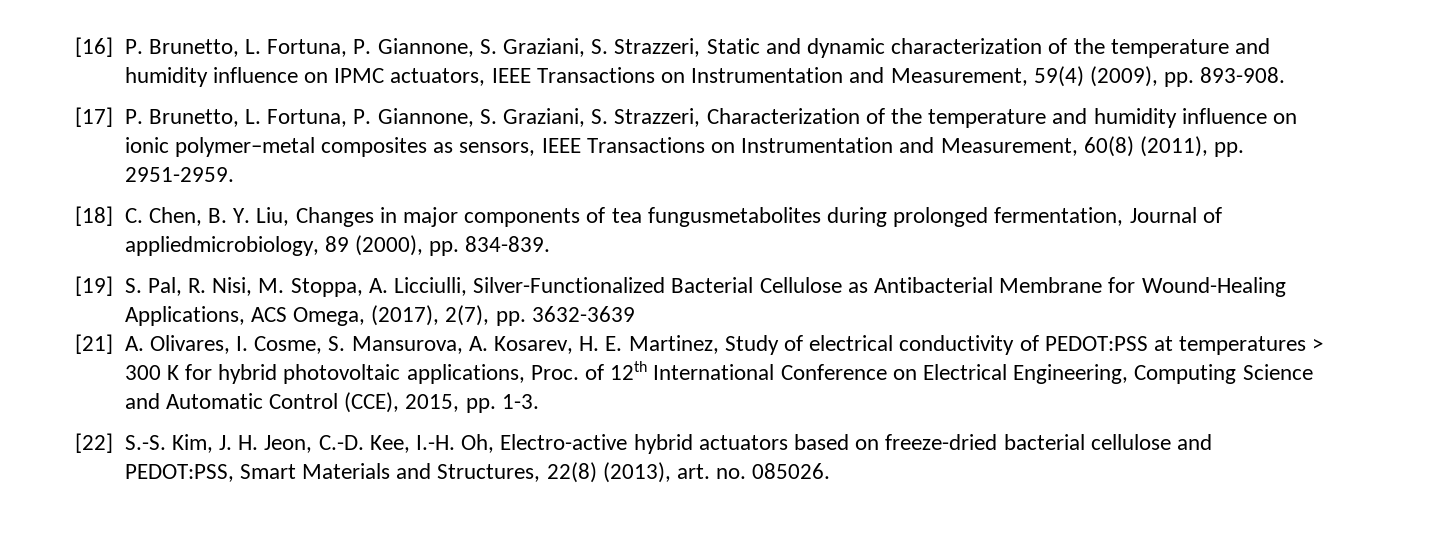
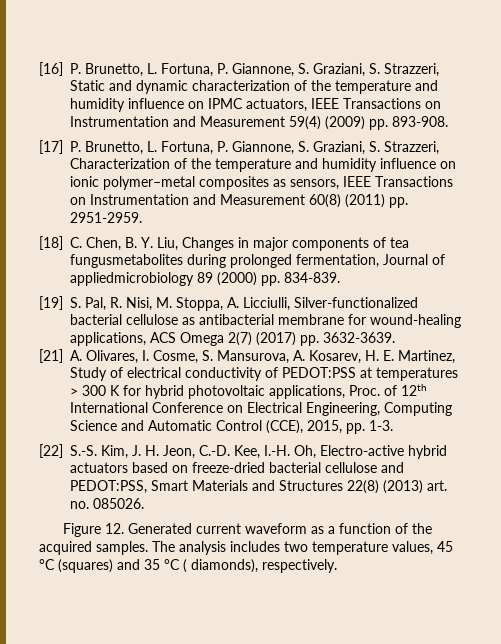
[890,66,1159,87] Measurement, 59(4) (2009), -> [200,116,365,130] Measurement 59(4) (2009)
[940,136,1209,157] Measurement, 60(8) (2011), -> [220,194,385,208] Measurement 60(8) (2011)
[124,235,423,256] appliedmicrobiology, 89 (2000), -> [70,272,257,286] appliedmicrobiology 89 (2000)
[473,277,1286,297] [124,305,635,326] Silver-Functionalized Bacterial Cellulose as Antibacterial Membrane for Wound-Healing Applications, ACS Omega, (2017), 2(7), pp. 3632-3639 -> [294,297,418,308] [70,314,461,328] [70,332,395,346] Silver-functionalized bacterial cellulose as antibacterial membrane for wound-healing applications, ACS Omega 2(7) (2017) pp. 3632-3639.
[437,462,671,483] Structures, 22(8) (2013), -> [279,480,423,494] Structures 22(8) (2013)
(831, 471) none -> [62,523,432,537] [39,541,453,555] [39,559,337,573] // Figure 12. Generated current waveform as a function of the acquired samples. The analysis includes two temperature values, 45 °C (squares) and 35 °C ( diamonds), respectively.

